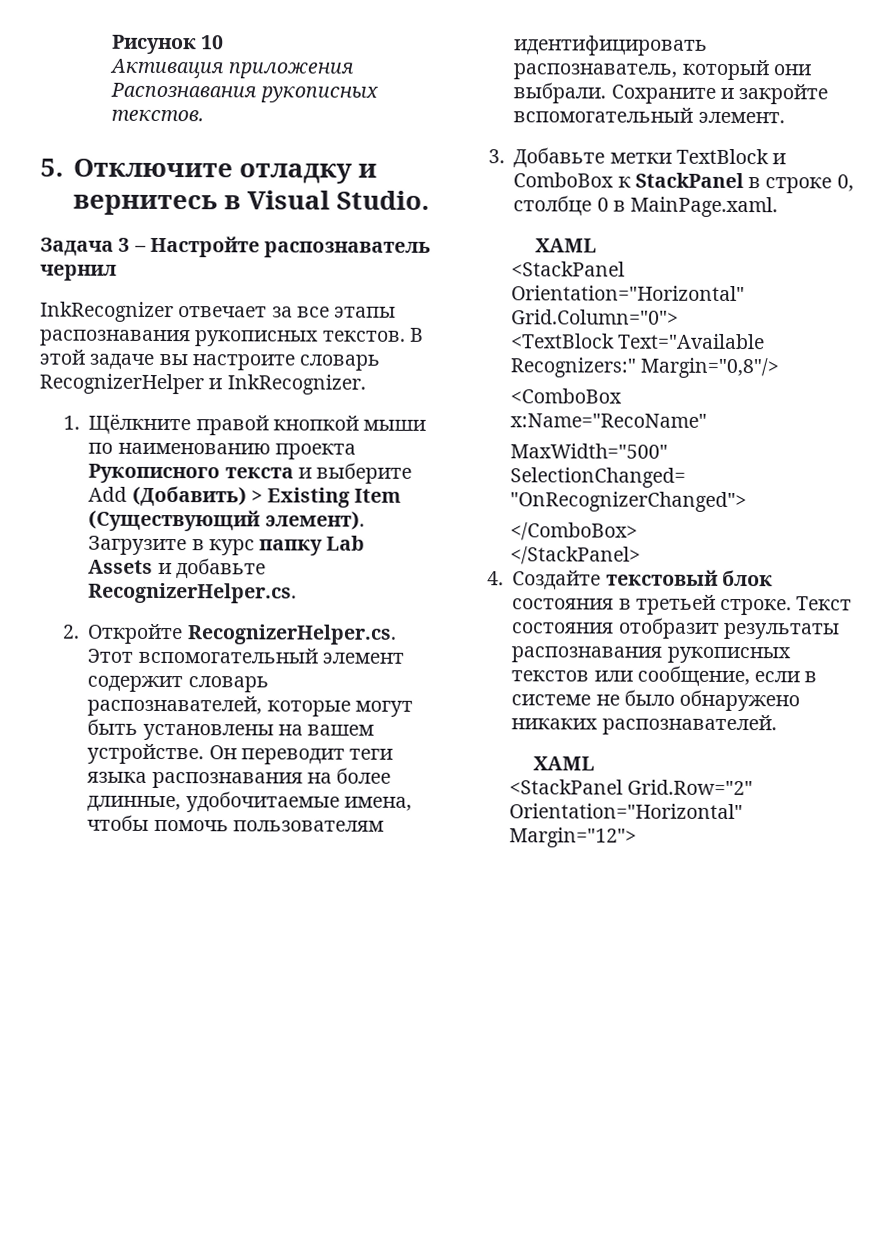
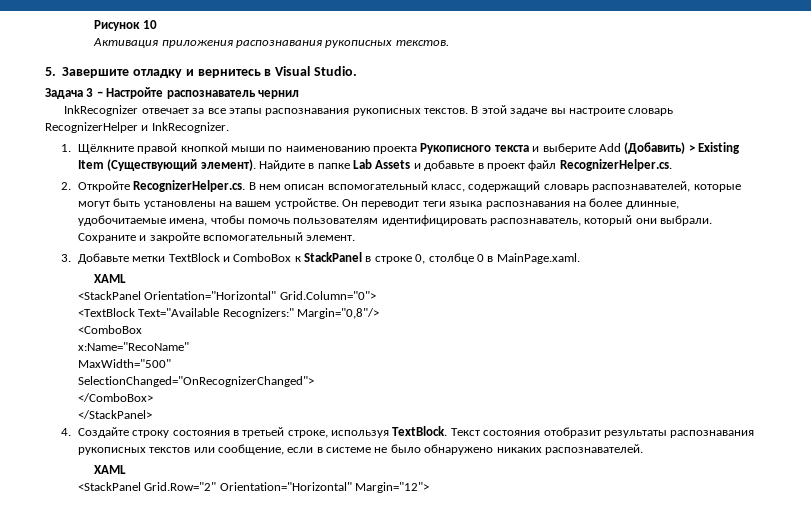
[109,82,257,98] Распознавания -> [235,40,322,48] распознавания
[72,158,233,178] Отключите -> [62,67,130,78] Завершите
[88,535,324,556] Загрузите в курс папку -> [258,160,350,171] Найдите в папке
(266, 568) none -> [477,160,557,171] в проект файл
[87,647,404,664] [87,675,184,693] Этот вспомогательный элемент содержит -> [248,181,541,192] В нем описан вспомогательный класс, содержащий
[605,569,773,587] текстовый блок -> [132,430,170,438] строку
[720,598,793,616] строке. -> [287,426,448,438] строке, используя TextBlock.

